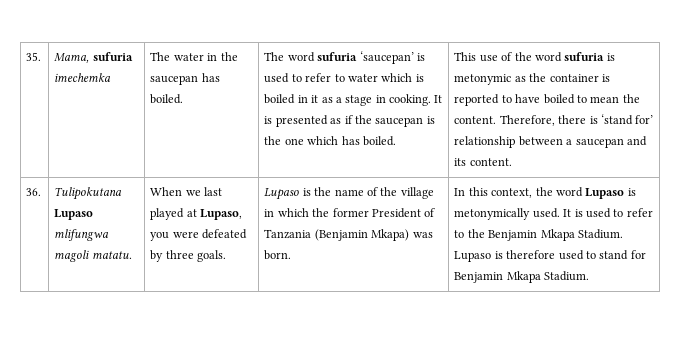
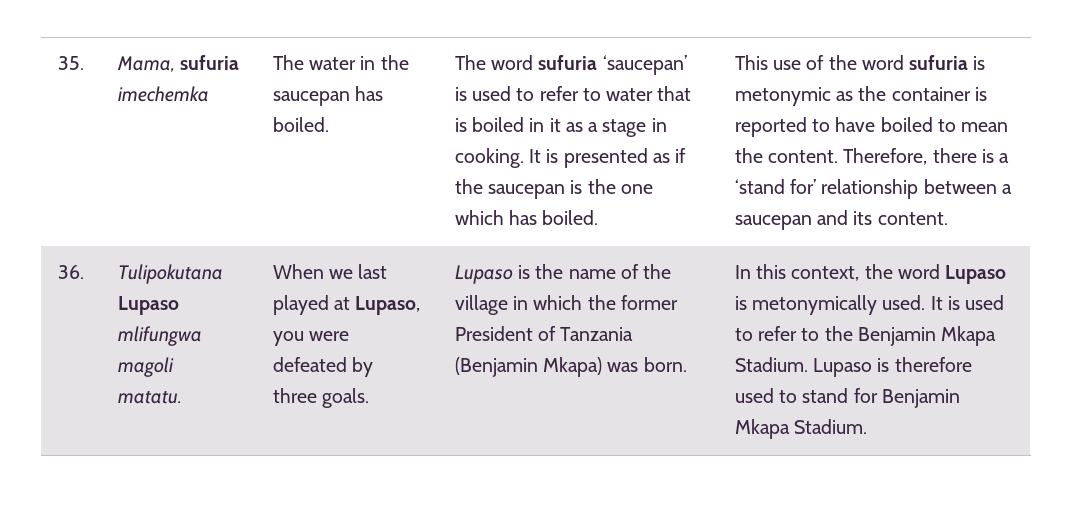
[381,73,413,82] which -> [657,86,692,101] that
(598, 120) none -> [999,153,1010,163] a

